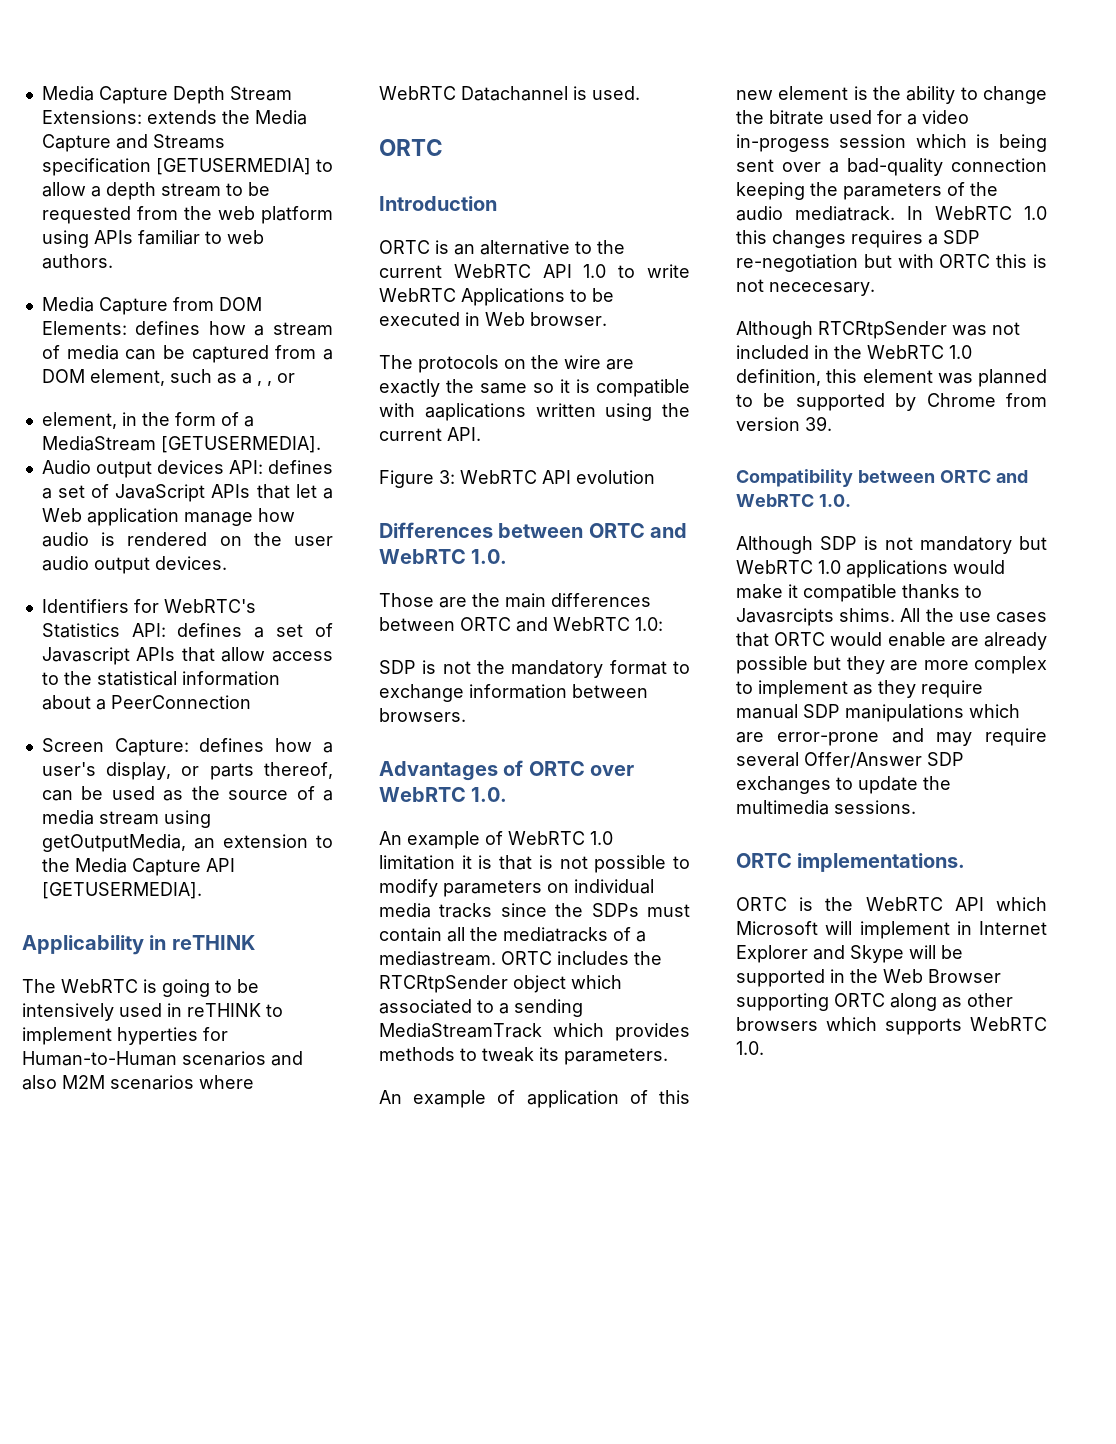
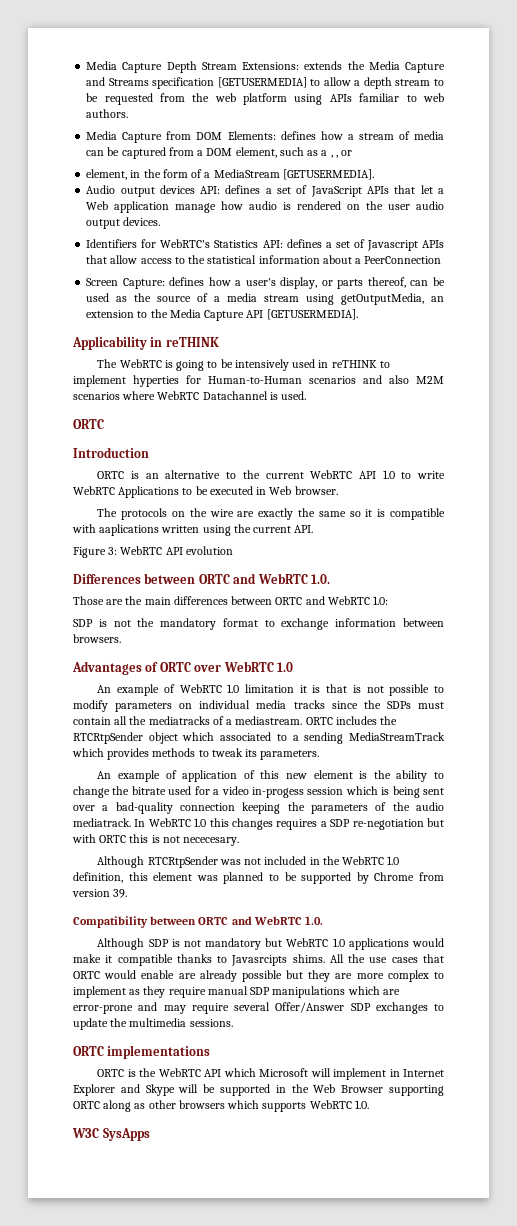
[471,787,508,802] 1.0. -> [276,662,293,672] 1.0
[797,853,966,872] implementations. -> [107,1045,211,1059] implementations
(764, 1048) none -> [72,1128,150,1141] // W3C SysApps

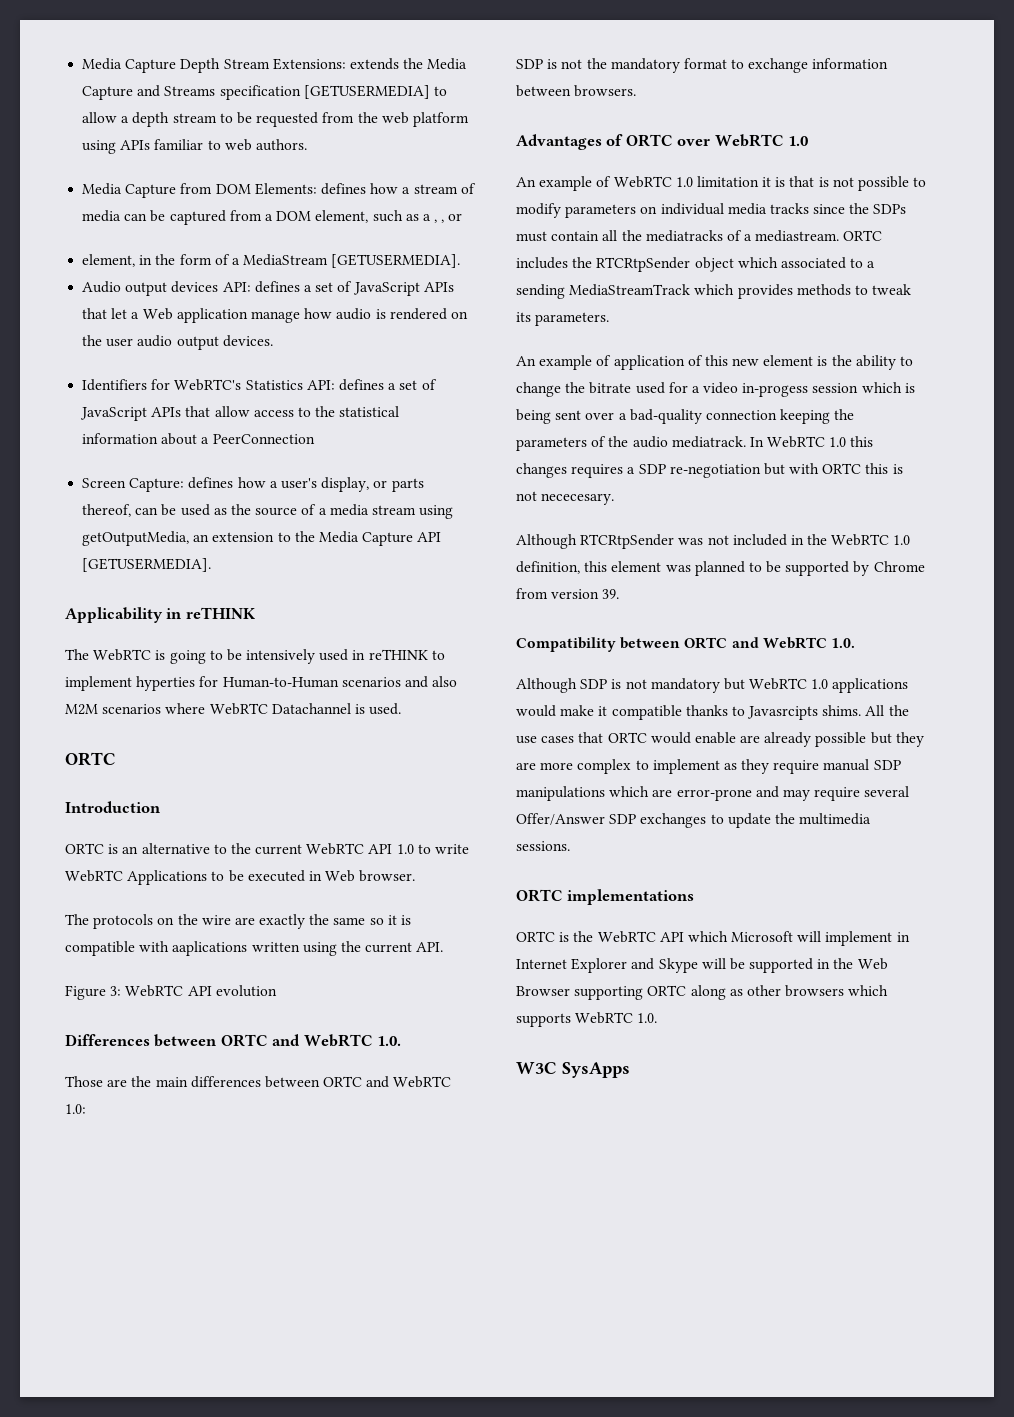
[366,240,418,251] Javascript -> [80,407,148,421] JavaScript

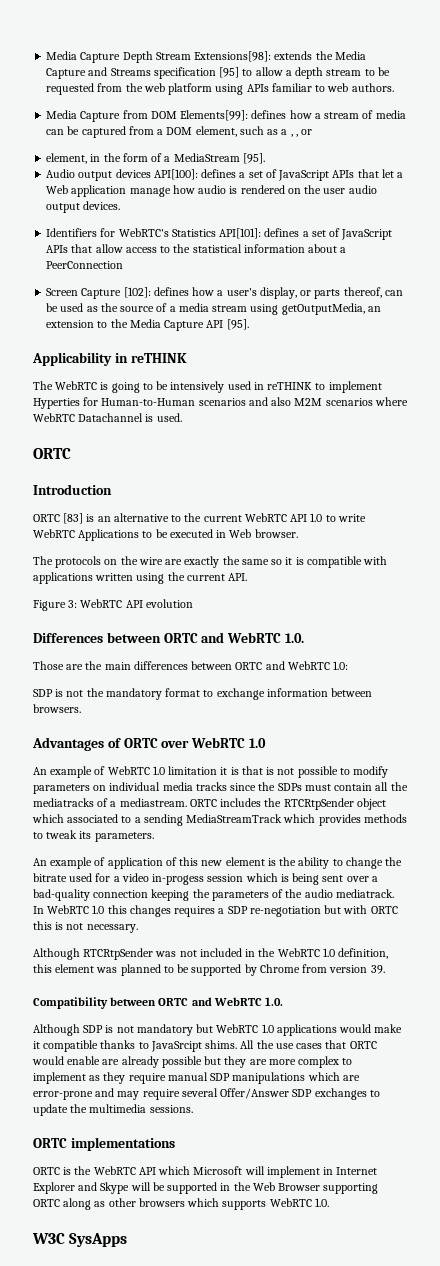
[272,58,346,70] Extensions: -> [194,51,272,62] Extensions[98]:
[303,85,430,99] [GETUSERMEDIA] -> [219,67,240,78] [95]
[254,183,317,195] Elements: -> [180,110,249,121] Elements[99]:
[331,254,461,268] [GETUSERMEDIA]. -> [242,153,265,164] [95].
[222,282,251,292] API: -> [153,169,198,180] API[100]:
[306,380,335,390] API: -> [219,228,262,239] API[101]:
[129,478,185,492] Capture: -> [81,287,151,299] Capture [102]:
[82,558,212,572] [GETUSERMEDIA]. -> [226,319,249,330] [95].
[136,676,196,691] hyperties -> [33,398,80,409] Hyperties
(104, 848) none -> [63,513,84,524] [83]
[172,941,248,956] aaplications -> [33,572,93,584] applications
[541,493,615,505] nececesary. -> [86,924,138,933] necessary.
[747,706,819,720] Javasrcipts -> [150,1041,202,1052] JavaSrcipt

